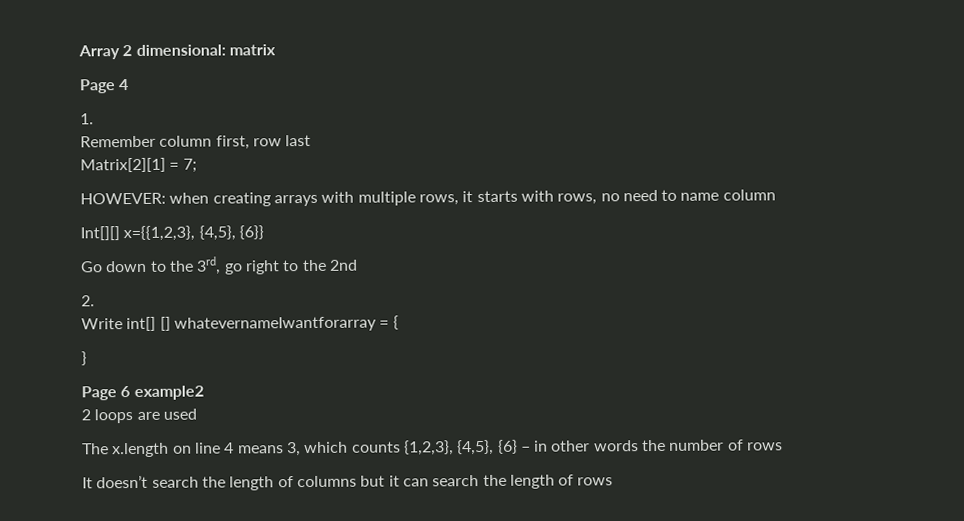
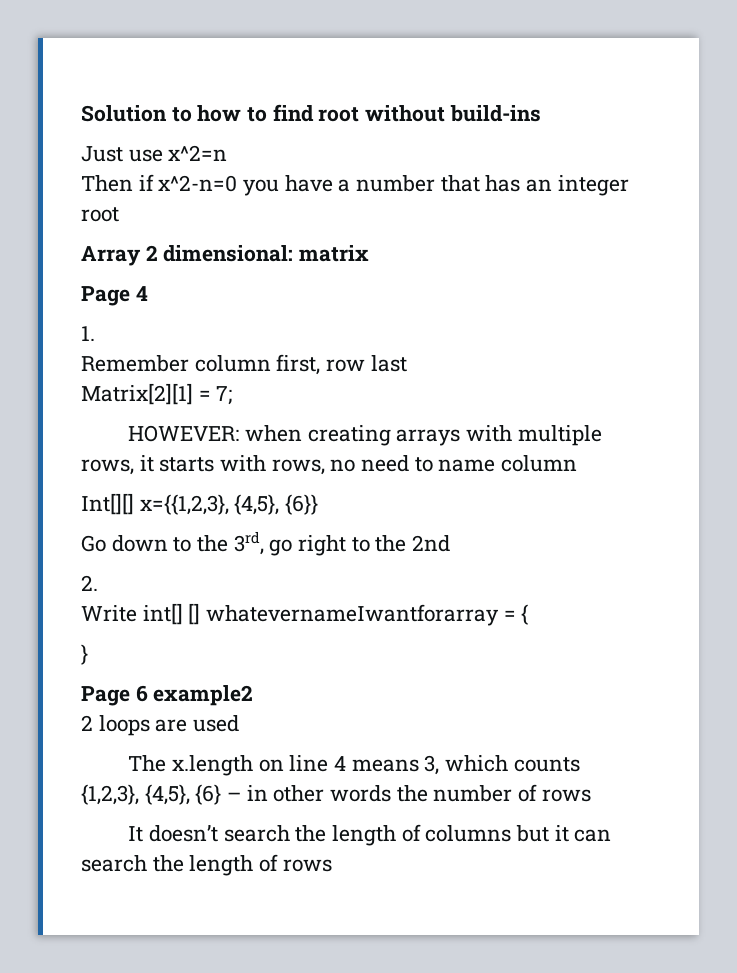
(78, 52) none -> [81,104,541,122] [81,145,228,162] [81,174,629,196] [81,207,119,222] Solution to how to find root without build-ins // Just use x^2=n // Then if x^2-n=0 you have a number that has an integer root //

